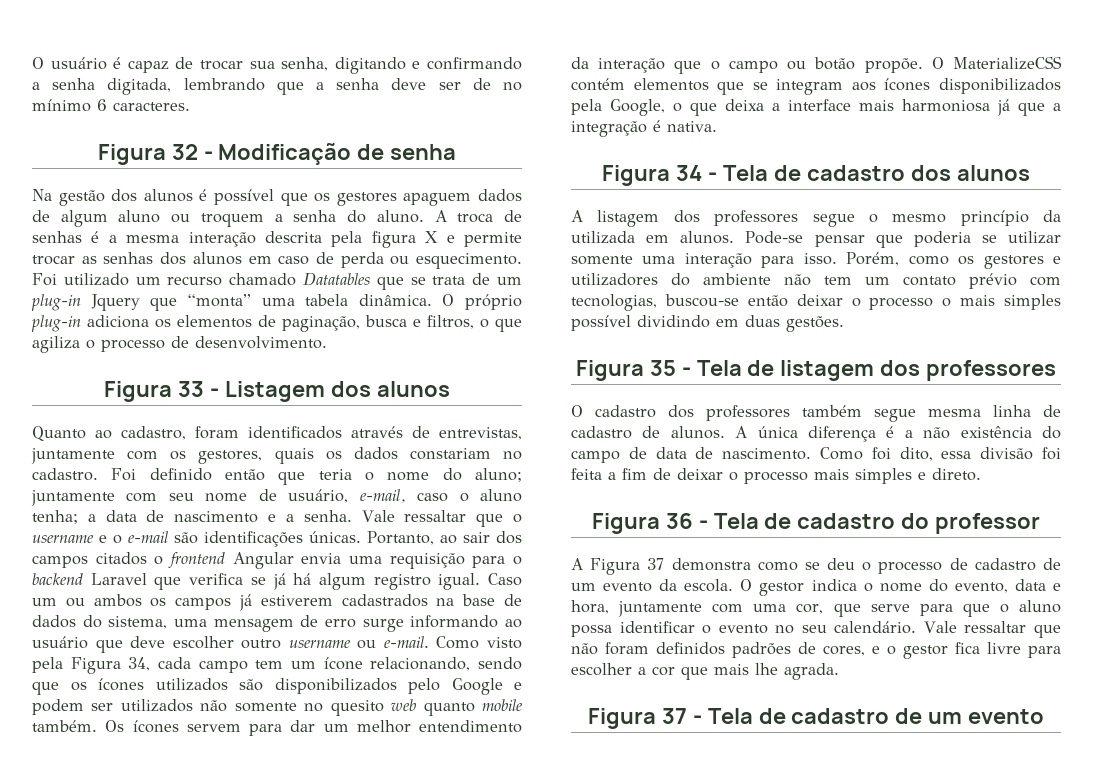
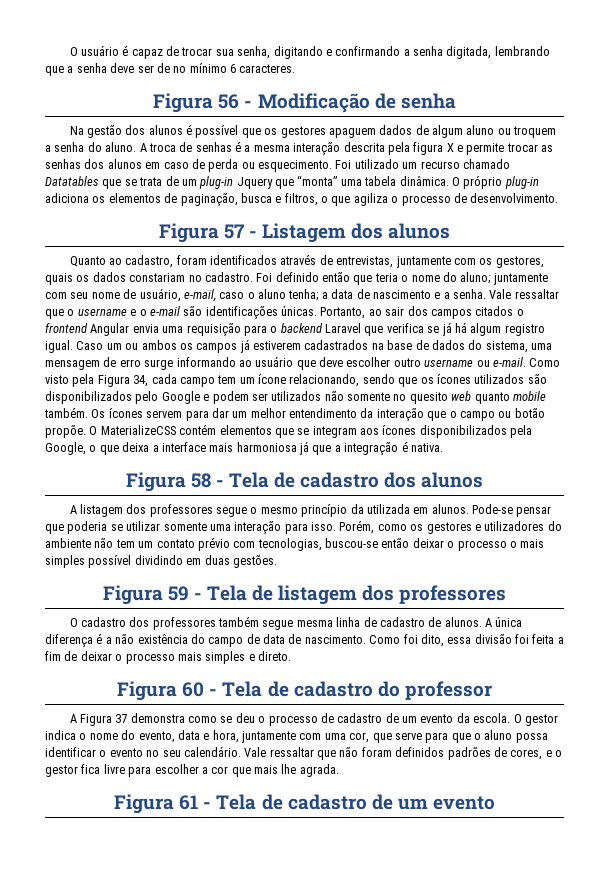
[171,144,198,160] 32 -> [218,94,240,109] 56
[178,381,205,397] 33 -> [223,224,244,239] 57
[676,165,703,181] 34 -> [190,473,211,488] 58
[649,360,676,376] 35 -> [167,586,189,601] 59
[665,513,693,529] 36 -> [182,682,205,697] 60
[661,708,687,724] 37 -> [179,795,199,810] 61

